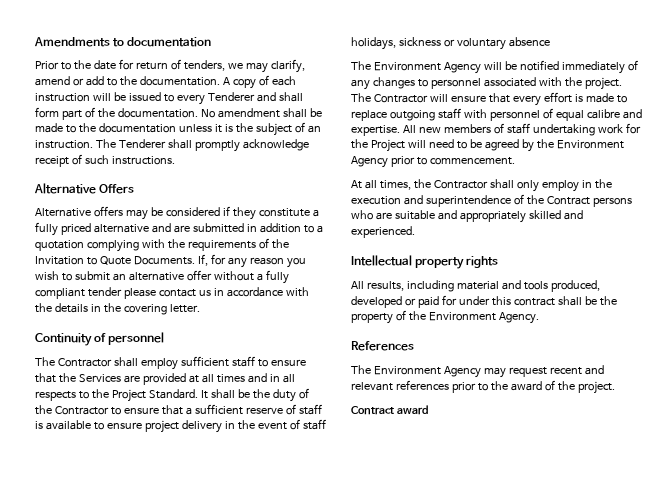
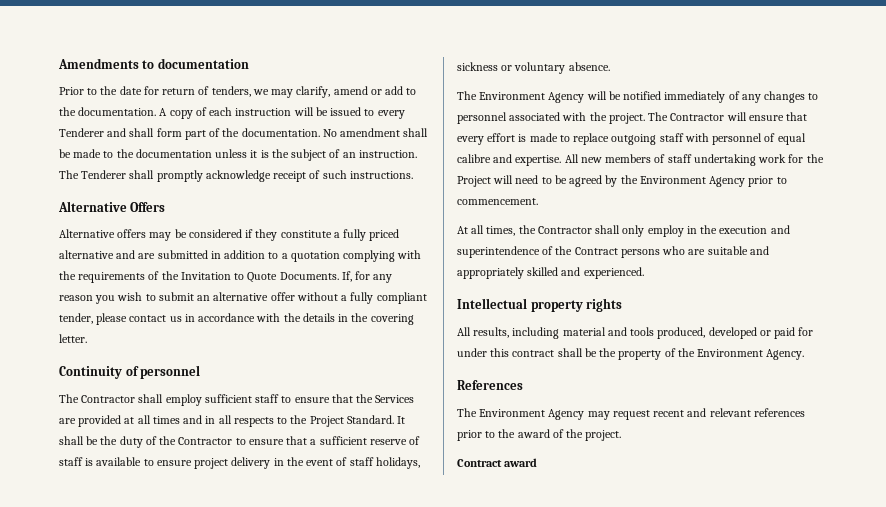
[87,287,122,297] tender -> [59,313,93,324] tender,
[508,37,550,47] absence -> [568,62,610,71] absence.

